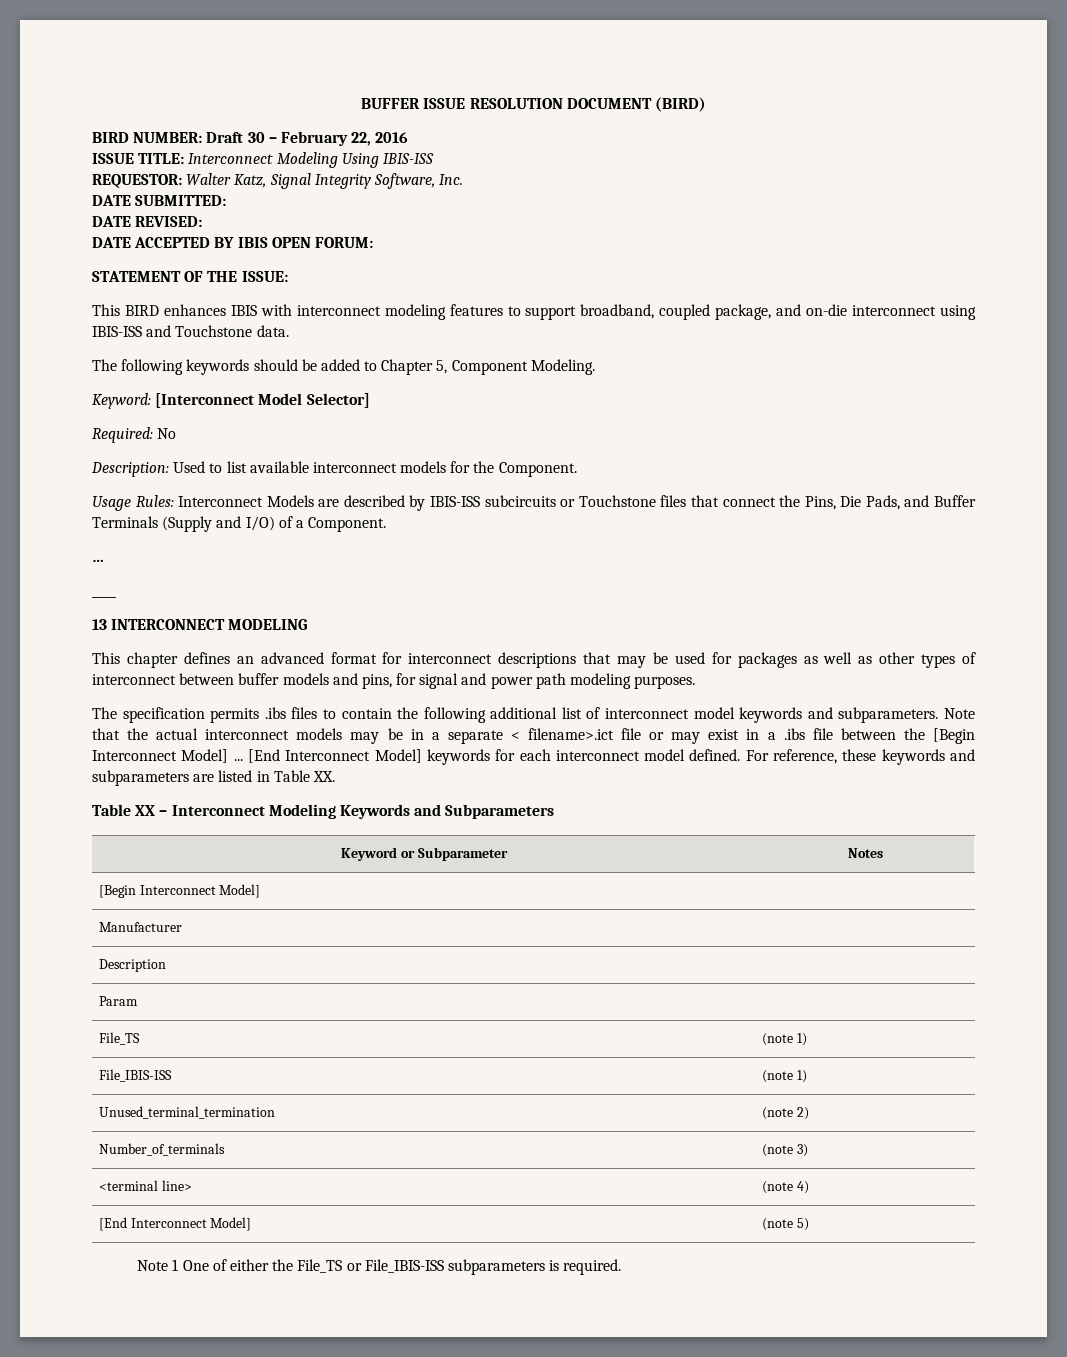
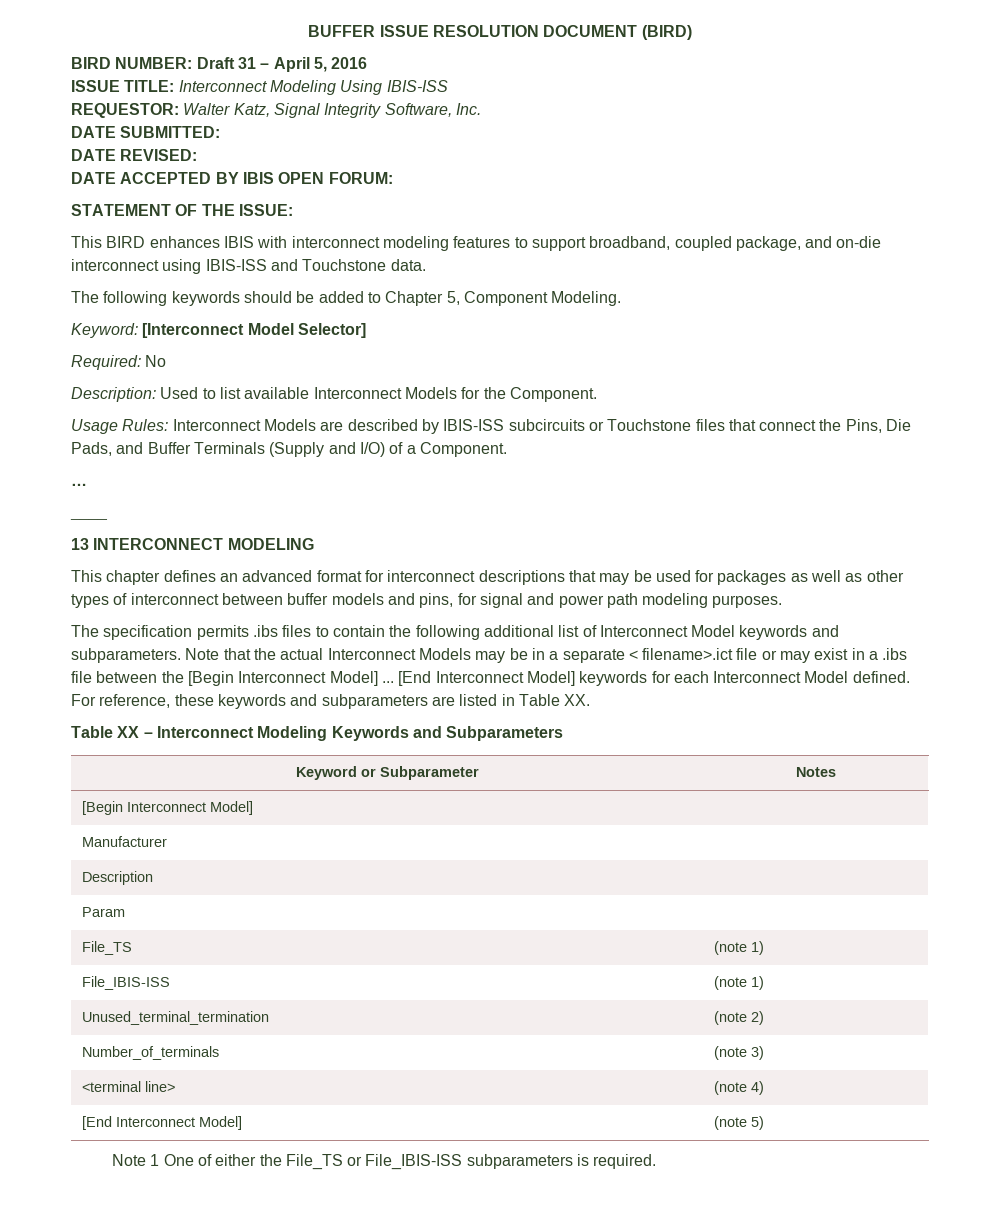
[247,131,372,146] 30 – February 22, -> [237,57,327,72] 31 – April 5,
[312,461,447,473] interconnect models -> [313,387,457,399] Interconnect Models
[605,707,735,719] interconnect model -> [599,625,736,637] Interconnect Model
[205,728,343,740] interconnect models -> [327,648,471,660] Interconnect Models
[555,749,686,761] interconnect model -> [713,671,849,683] Interconnect Model

